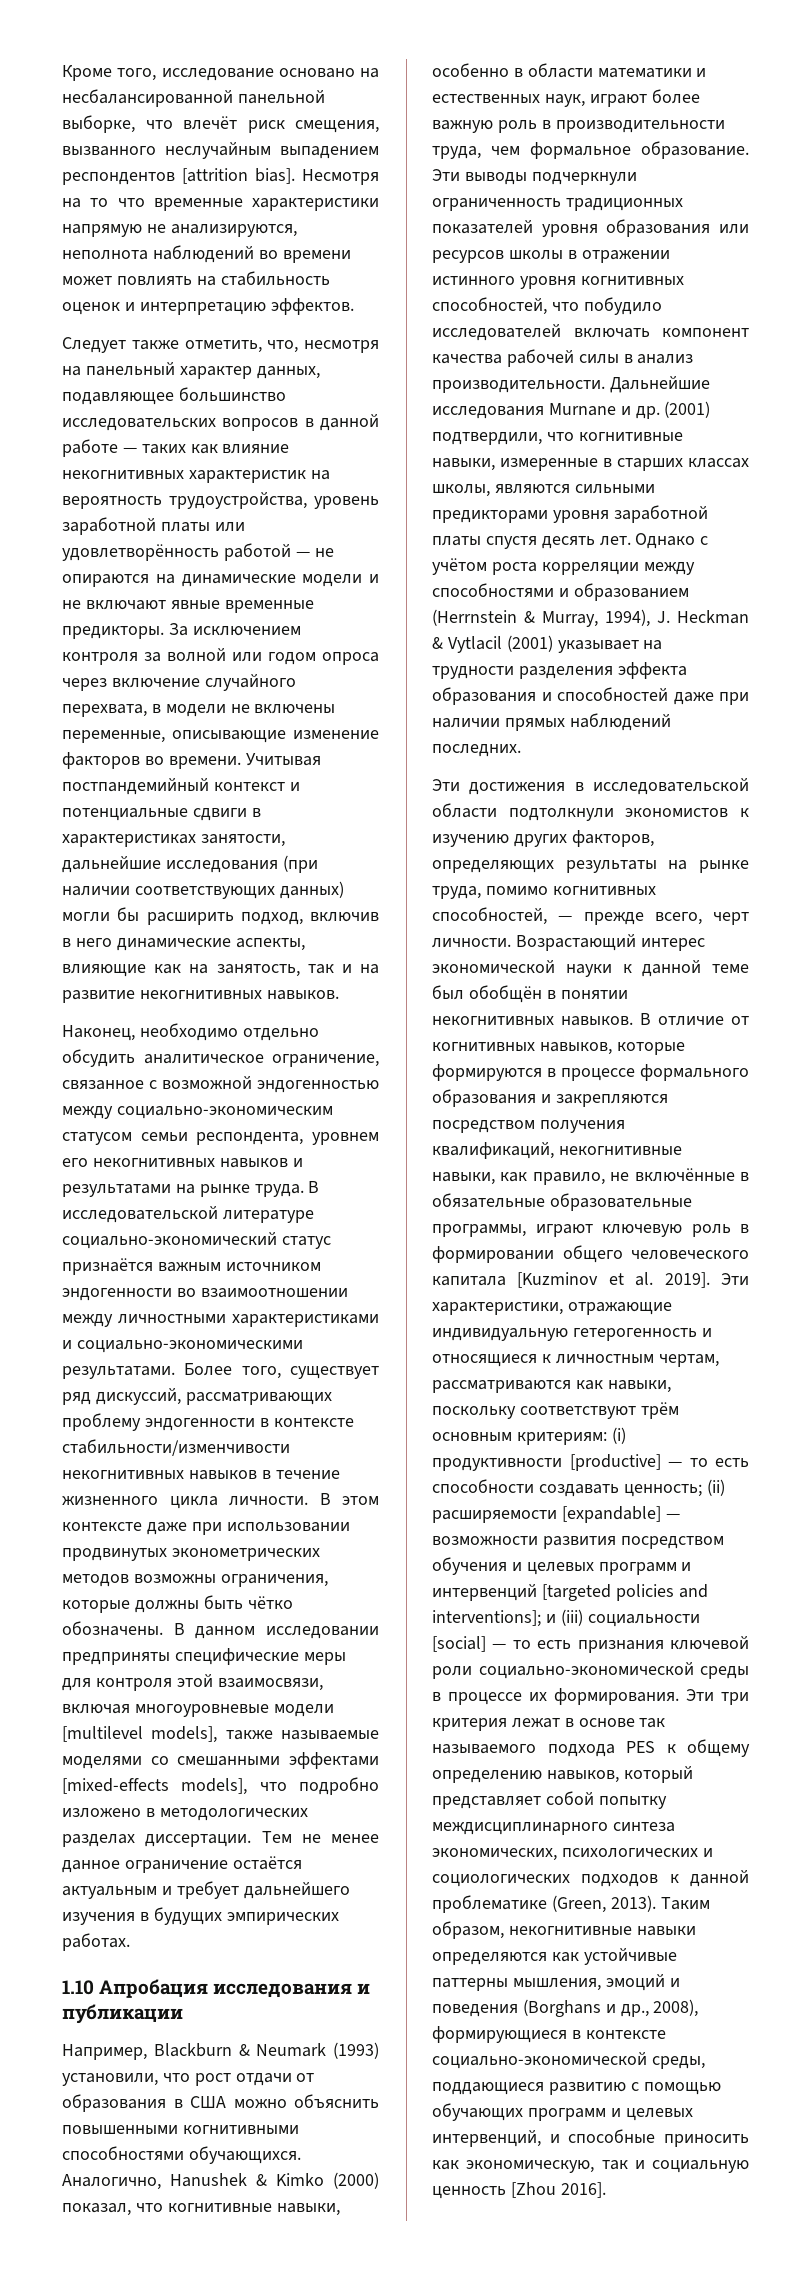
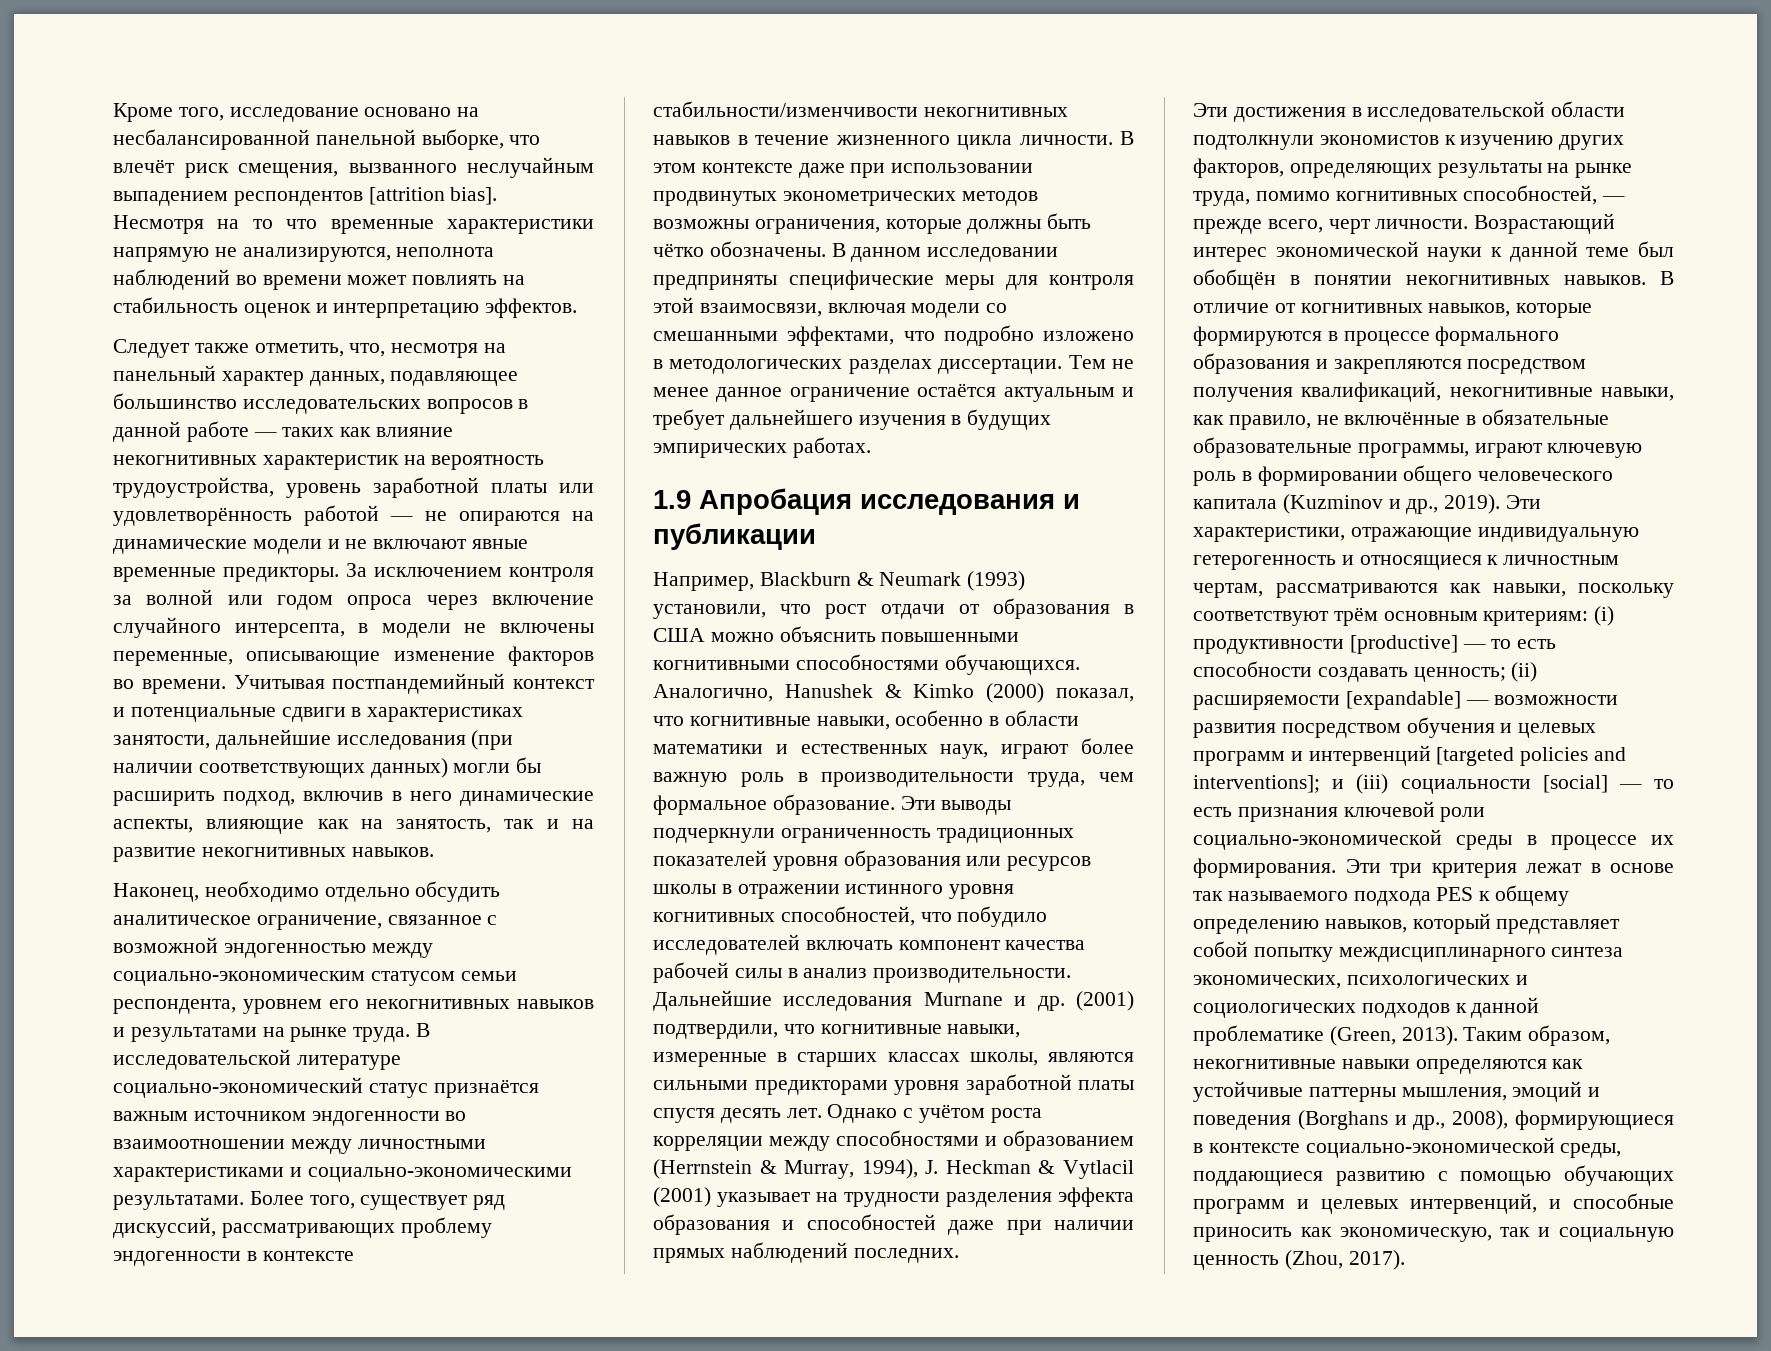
[62,704,147,717] перехвата, -> [234,623,345,638] интерсепта,
[134,1704,334,1717] [62,1726,379,1743] [62,1752,379,1769] [62,1778,248,1795] многоуровневые модели [multilevel models], также называемые моделями со смешанными эффектами [mixed-effects models], -> [911,303,1008,318] [653,326,895,346] модели со смешанными эффектами,
[62,1980,94,1995] 1.10 -> [653,490,691,509] 1.9
[517,1272,710,1288] [Kuzminov et al. 2019]. -> [1282,494,1501,514] (Kuzminov и др., 2019).
[510,2182,606,2198] [Zhou 2016]. -> [1284,1250,1405,1270] (Zhou, 2017).

